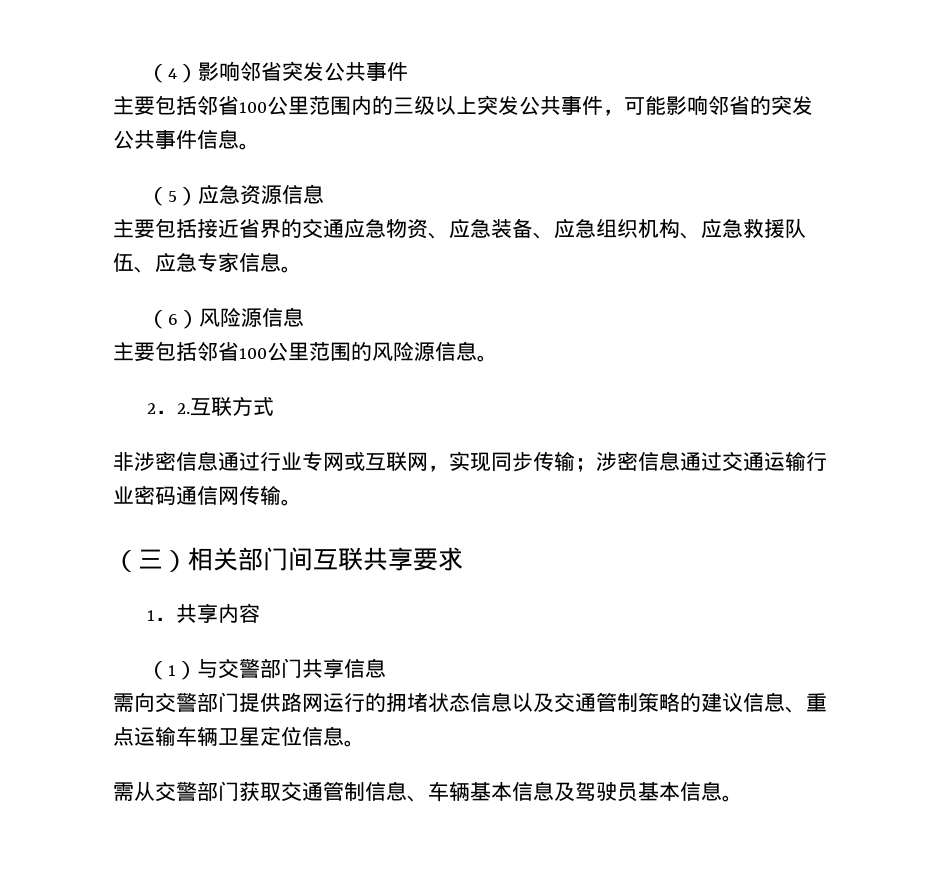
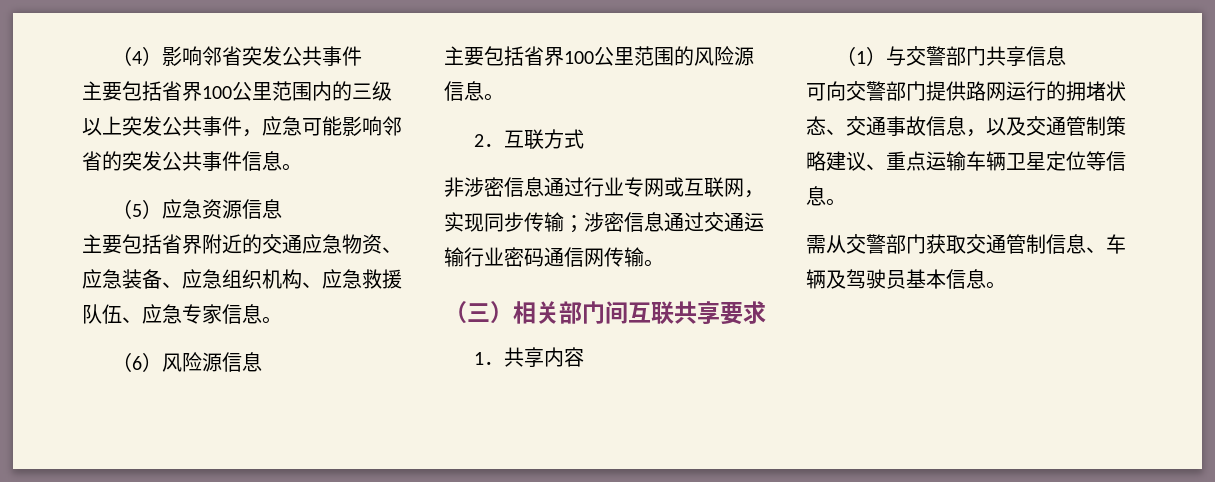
[197,96,239,115] 邻省 -> [162,81,202,101] 省界
(624, 112) none -> [262,116,302,136] 应急
[197,219,281,238] 接近省界 -> [162,234,242,254] 省界附近
[197,342,239,361] 邻省 -> [524,46,564,66] 省界
[176,403,190,414] 2. -> (505, 145) none
[113,693,134,712] 需 -> [806,83,826,101] 可
[470,692,512,712] 信息 -> [826,116,986,137] 、交通事故信息，
[680,692,785,712] 的建议信息 -> [826,151,866,171] 建议
(302, 736) none -> [1086,151,1106,171] 等
[470,781,554,801] 基本信息 -> (826, 279) none

